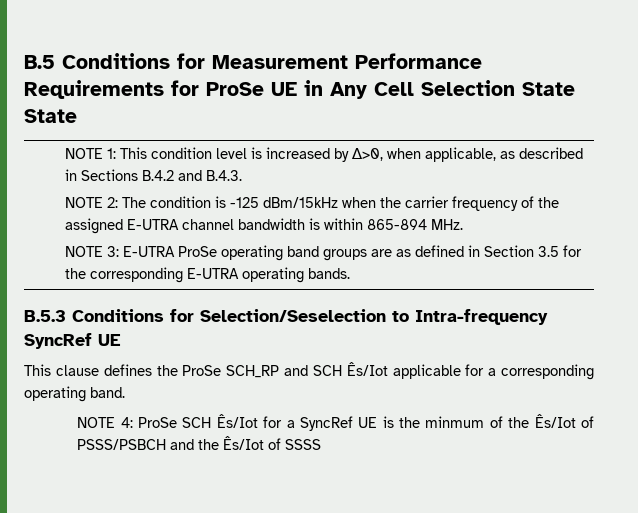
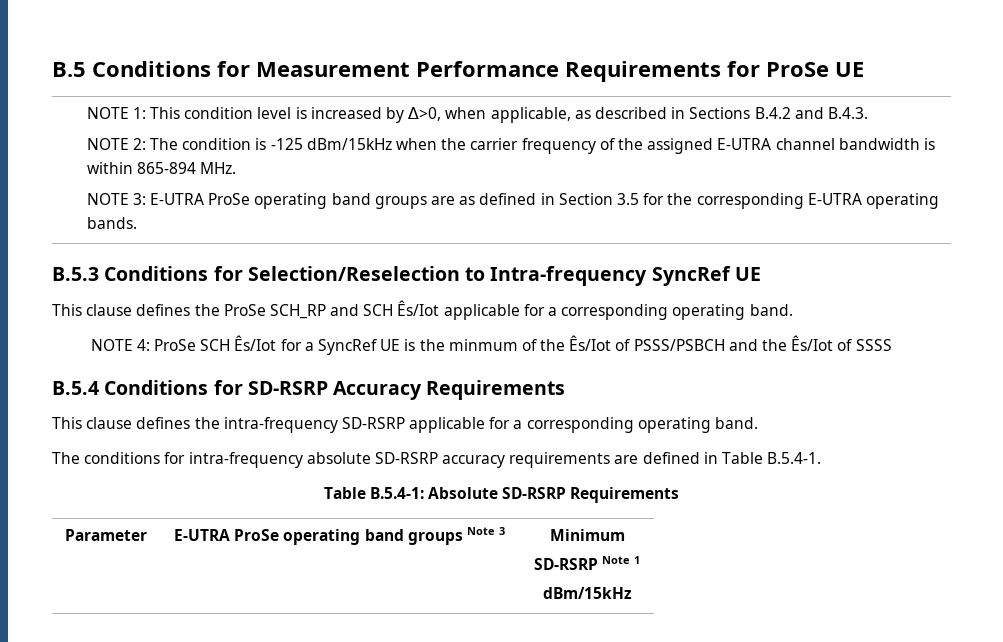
[304,80,575,99] [24,109,77,123] in Any Cell Selection State State -> (864, 69) none
[200,309,386,322] Selection/Seselection -> [247,266,460,281] Selection/Reselection
(322, 444) none -> [52,380,566,400] [52,417,759,433] [52,452,822,468] [323,487,680,503] [64,529,147,541] [173,527,506,545] [549,529,625,541] [533,556,641,570] [542,587,632,599] // B.5.4 Conditions for SD-RSRP Accuracy Requirements // This clause defines the intra-frequency SD-RSRP applicable for a corresponding operating band. // The conditions for intra-frequency absolute SD-RSRP accuracy requirements are defined in Table B.5.4-1. // Table B.5.4-1: Absolute SD-RSRP Requirements // Parameter | E-UTRA ProSe operating band groups Note 3 | Minimum // SD-RSRP Note 1 // dBm/15kHz

